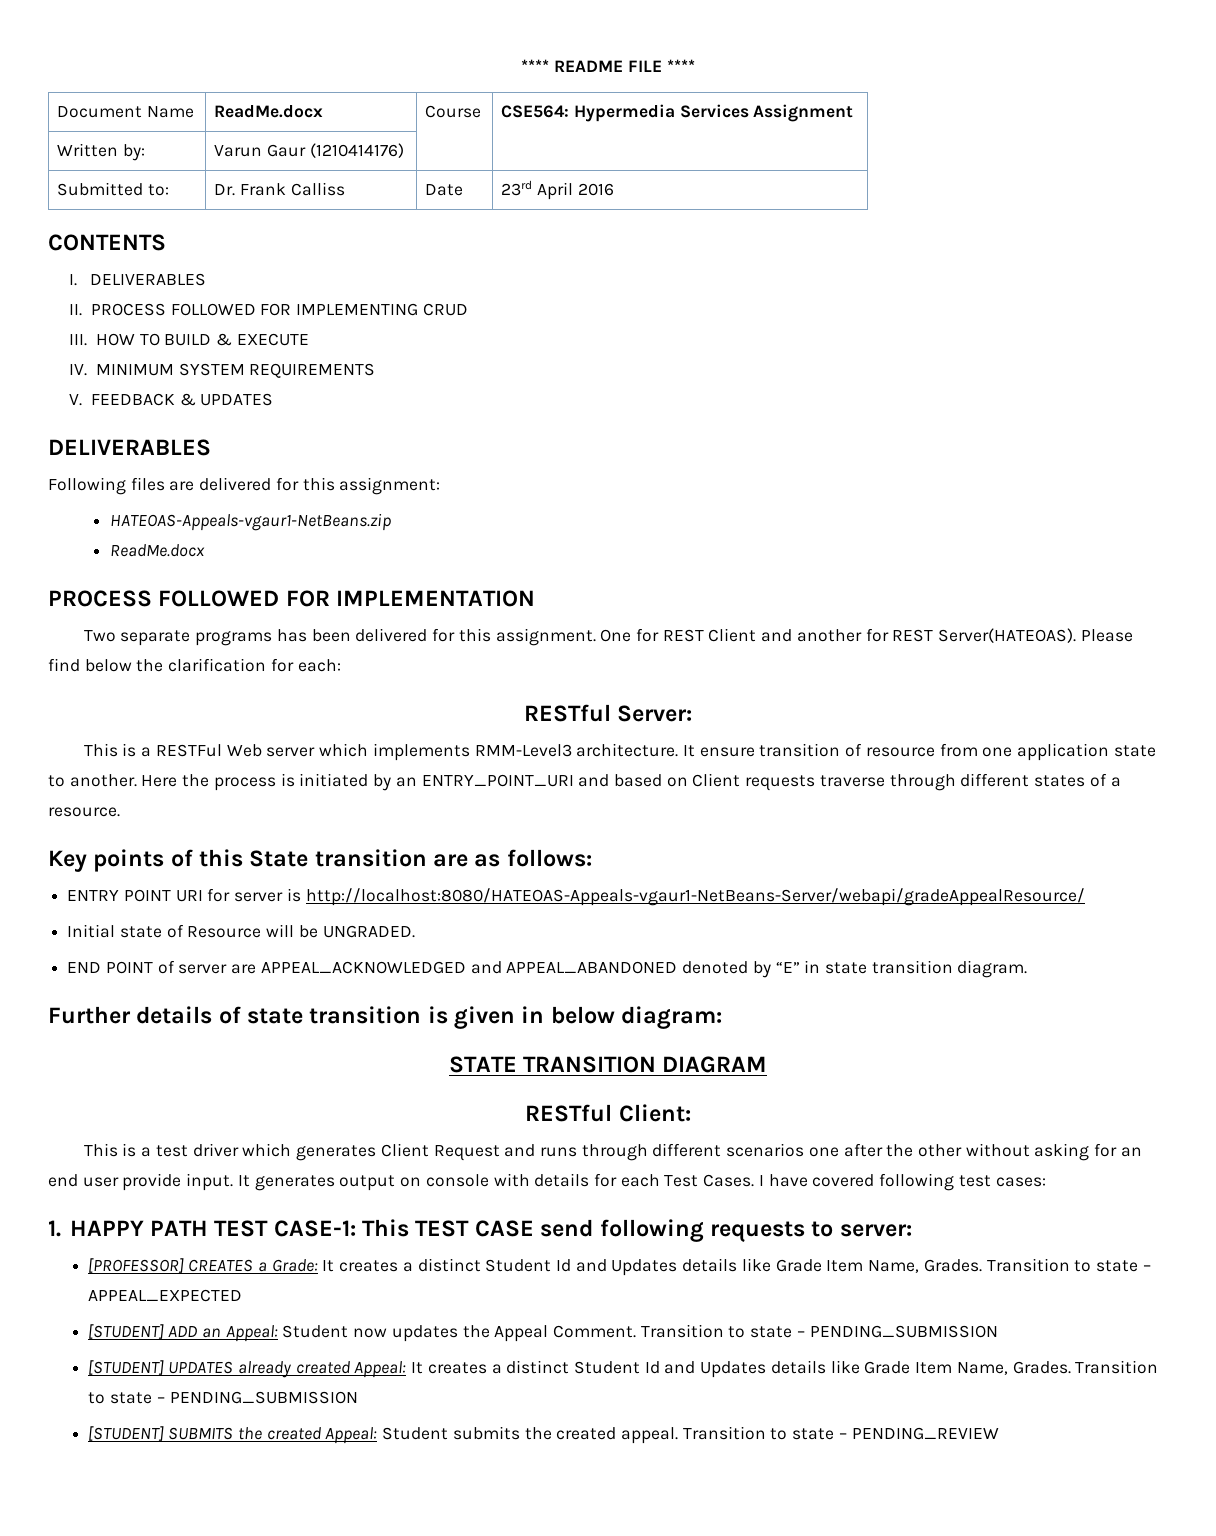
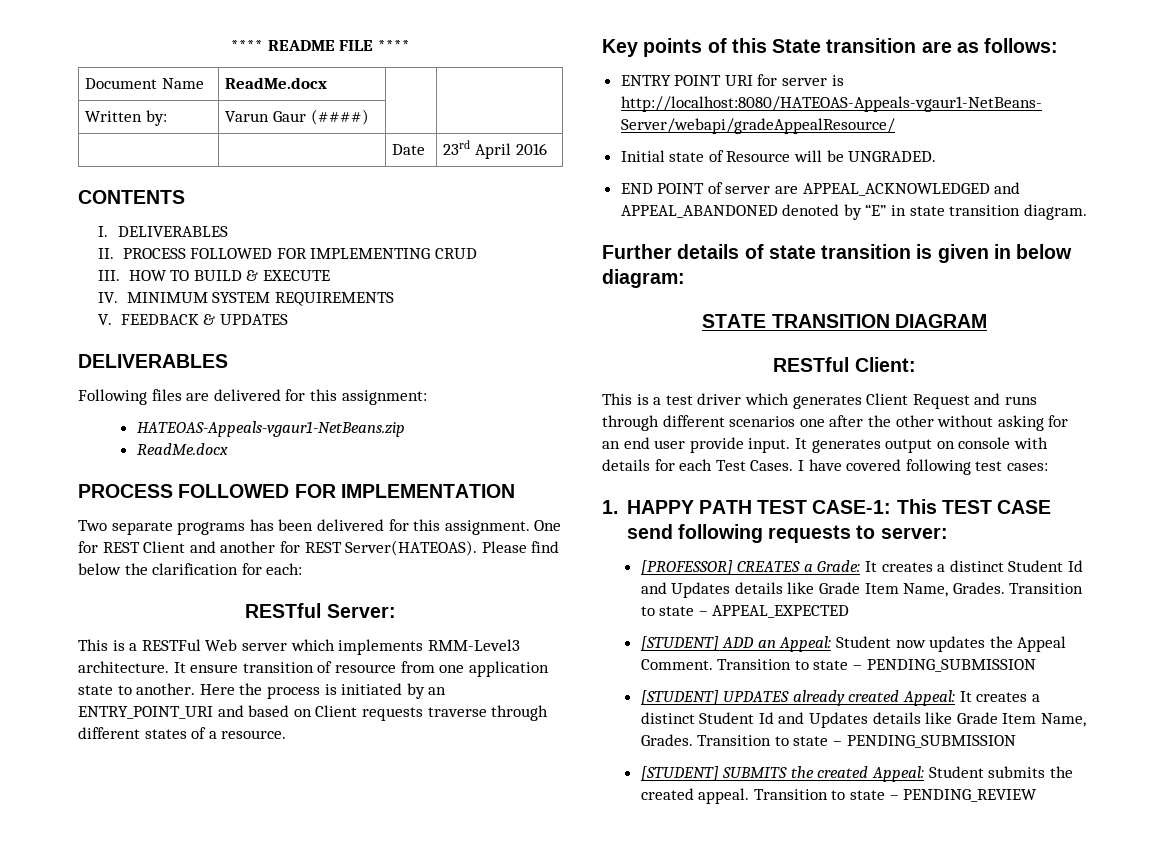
[425,105,482,118] [501,104,854,122] Course | CSE564: Hypermedia Services Assignment -> (328, 83) |
[309,143,404,158] [57,182,169,196] [214,182,345,196] (1210414176) | | // Submitted to: | Dr. Frank Calliss -> [310,109,369,125] (####) | | // |

